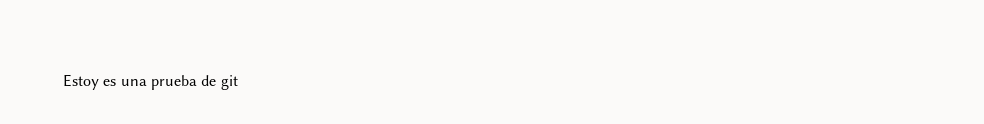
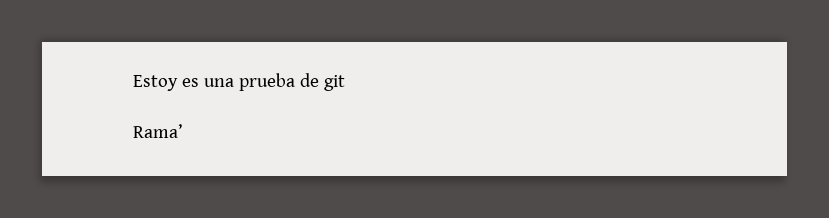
(238, 82) none -> [133,124,183,138] // Rama’

